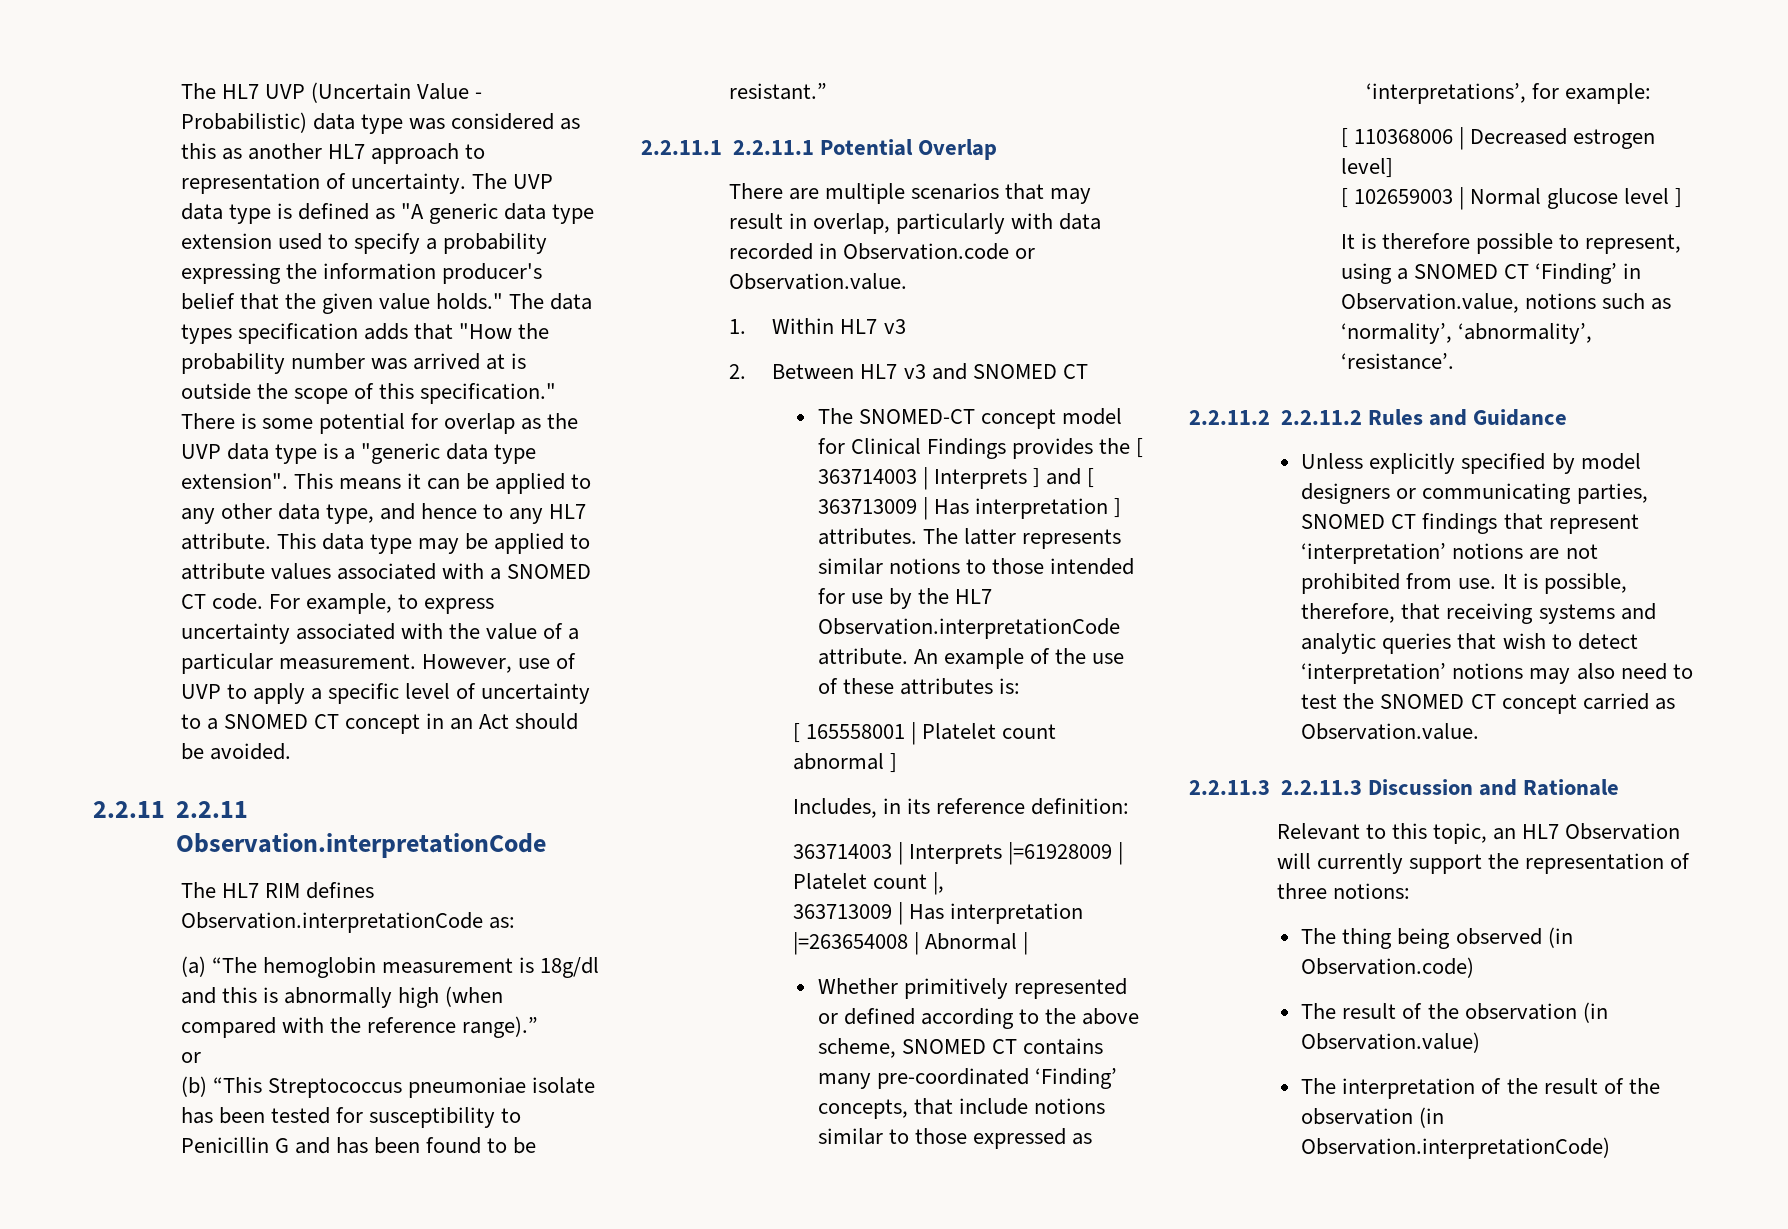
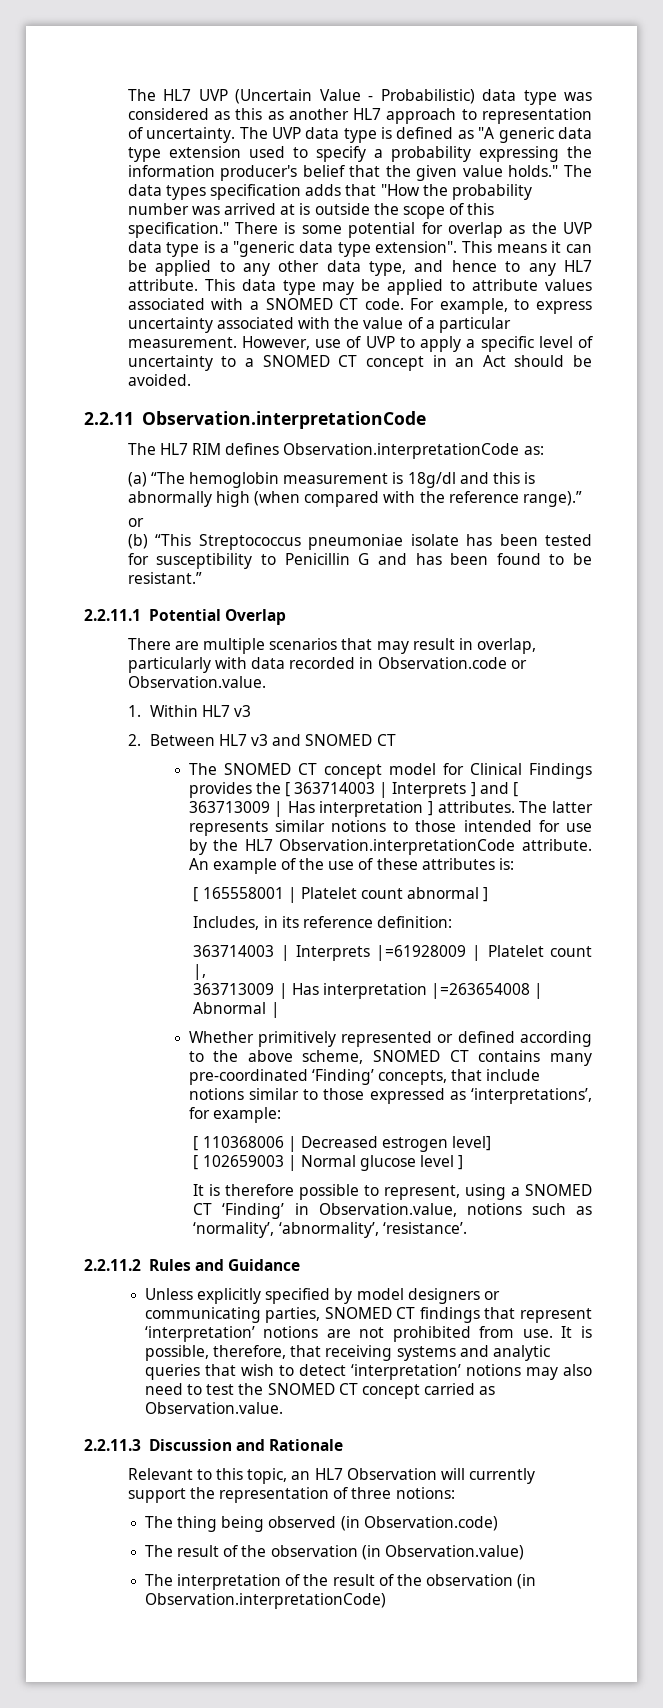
[176,801,249,818] 2.2.11 -> (134, 418) none
[733,140,815,155] 2.2.11.1 -> (141, 615) none
[858,409,975,424] SNOMED-CT -> [223,763,317,775] SNOMED CT
[1281,410,1363,425] 2.2.11.2 -> (141, 1265) none
[1281,780,1363,795] 2.2.11.3 -> (141, 1445) none

